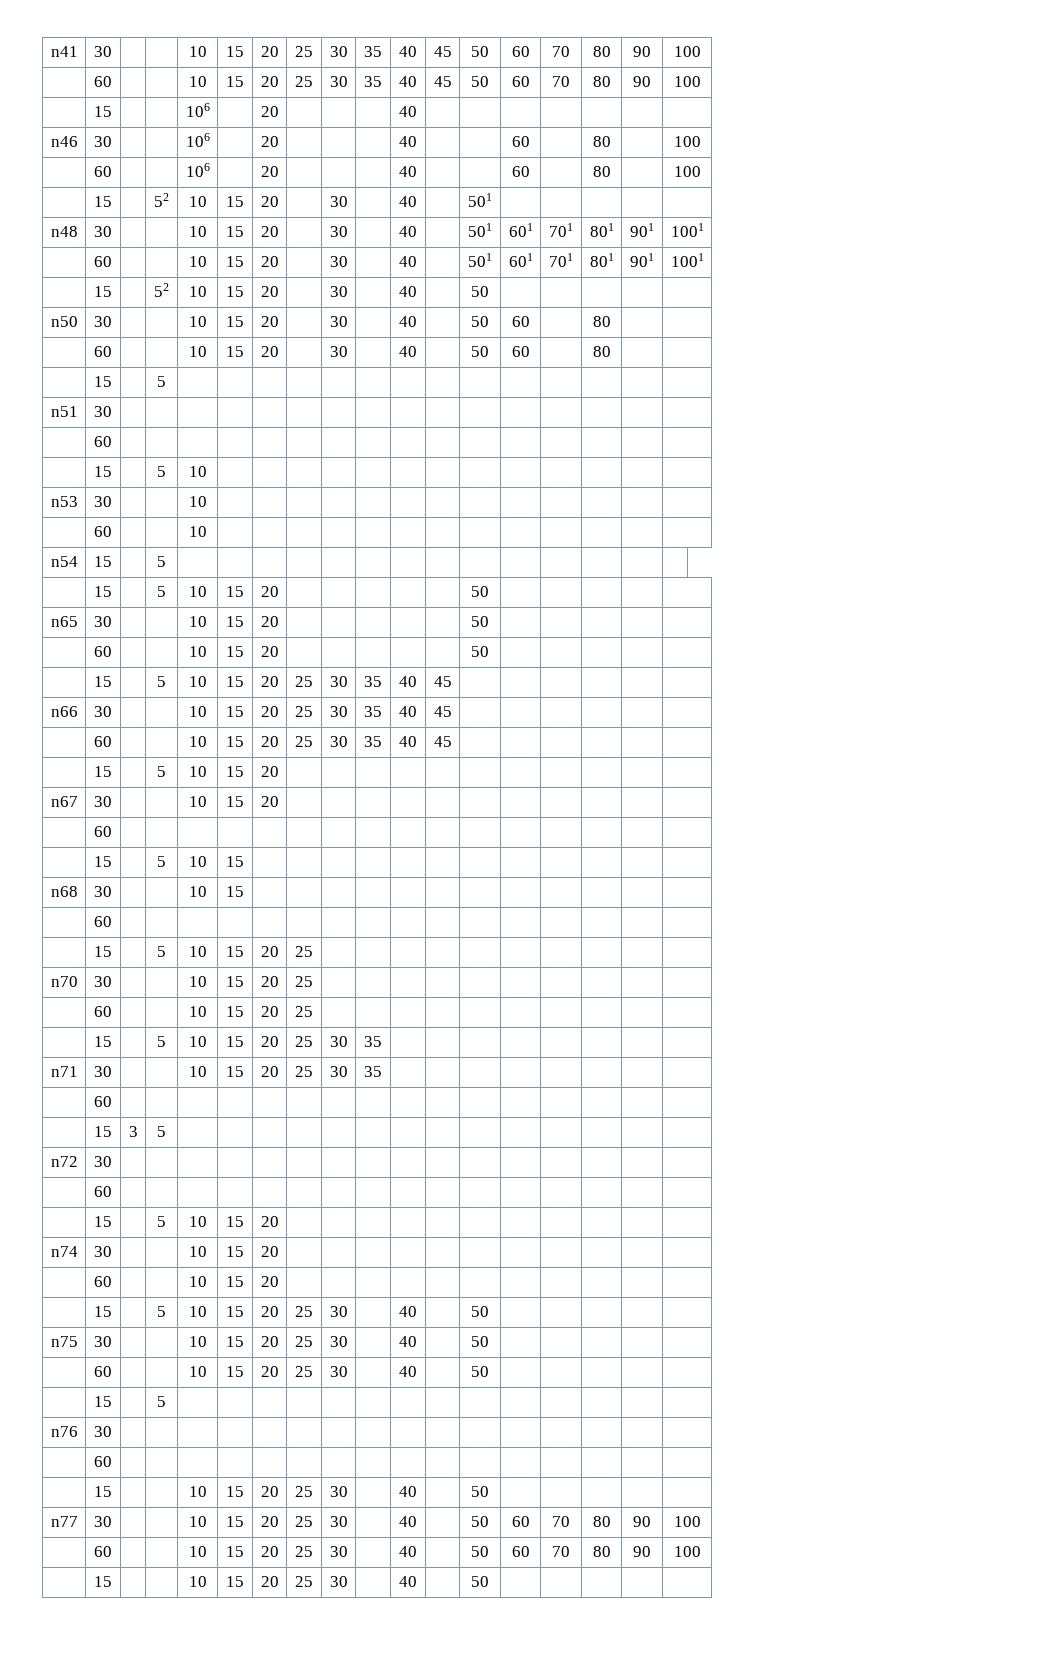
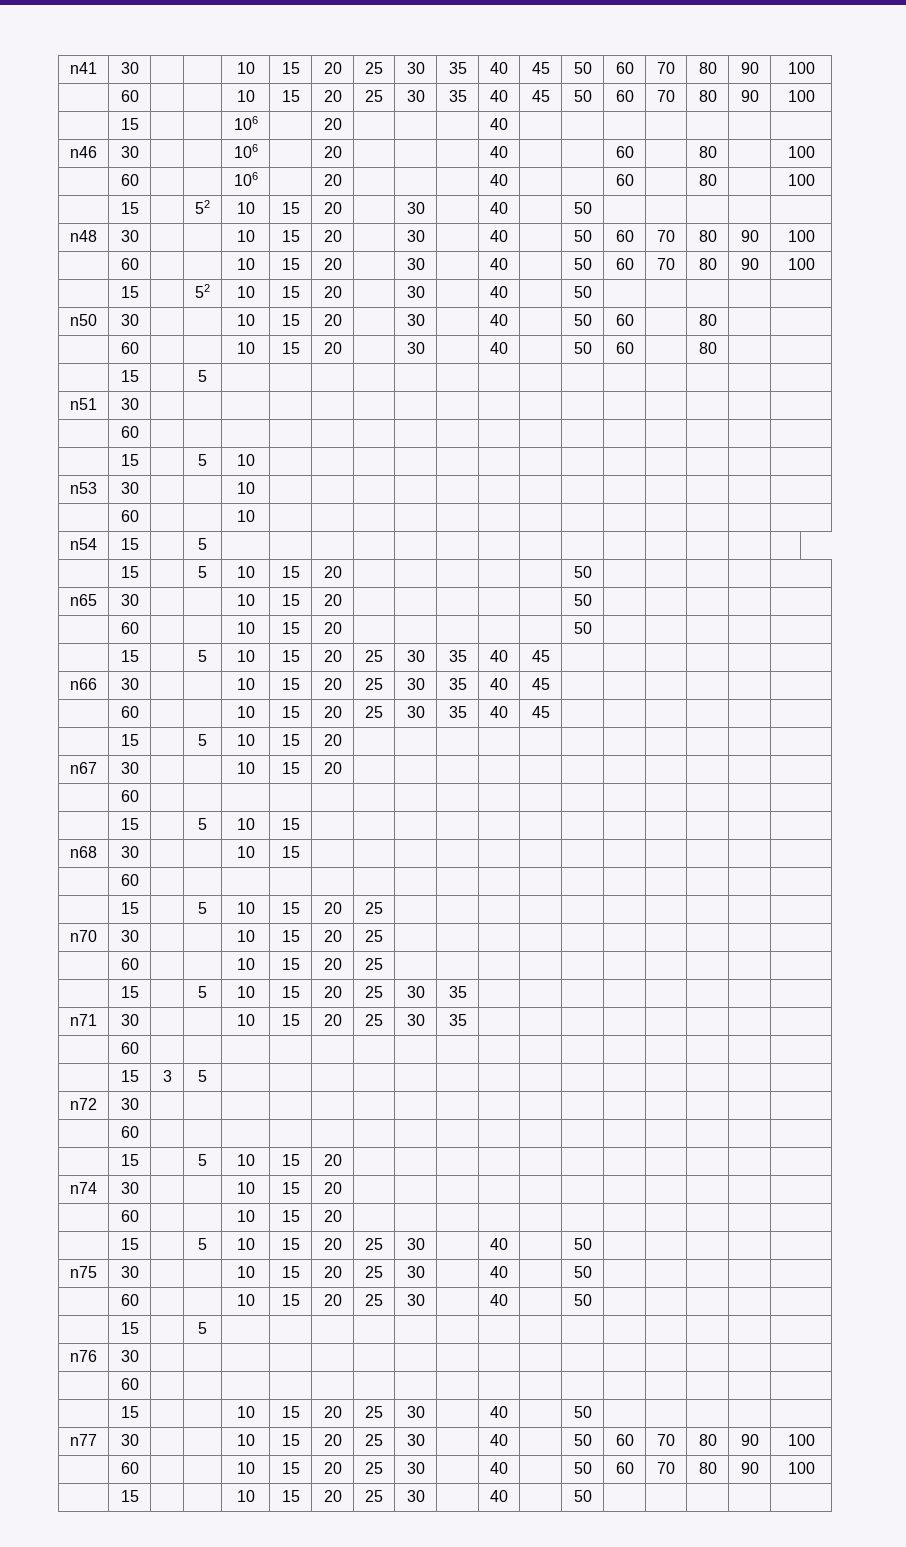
[468,193,492,207] 501 -> [573,202,592,214] 50
[468,223,492,237] [508,223,533,237] [549,223,573,237] [589,223,614,237] [630,223,654,237] [670,223,704,237] [94,256,112,267] [188,256,207,267] [226,256,244,267] [260,256,279,267] [329,256,348,267] [399,256,417,267] [468,253,492,267] [508,253,533,267] [549,253,573,267] [589,253,614,267] [630,253,654,267] [670,253,704,267] 501 | 601 | 701 | 801 | 901 | 1001 // | 60 | | | 10 | 15 | 20 | | 30 | | 40 | | 501 | 601 | 701 | 801 | 901 | 1001 -> [573,230,592,242] [615,230,634,242] [657,230,675,242] [698,230,717,242] [740,230,759,242] [787,230,815,242] [120,258,139,270] [236,258,255,270] [281,258,300,270] [323,258,342,270] [406,258,425,270] [490,258,508,270] [573,258,592,270] [615,258,634,270] [657,258,675,270] [698,258,717,270] [740,258,759,270] [787,258,815,270] 50 | 60 | 70 | 80 | 90 | 100 // | 60 | | | 10 | 15 | 20 | | 30 | | 40 | | 50 | 60 | 70 | 80 | 90 | 100

